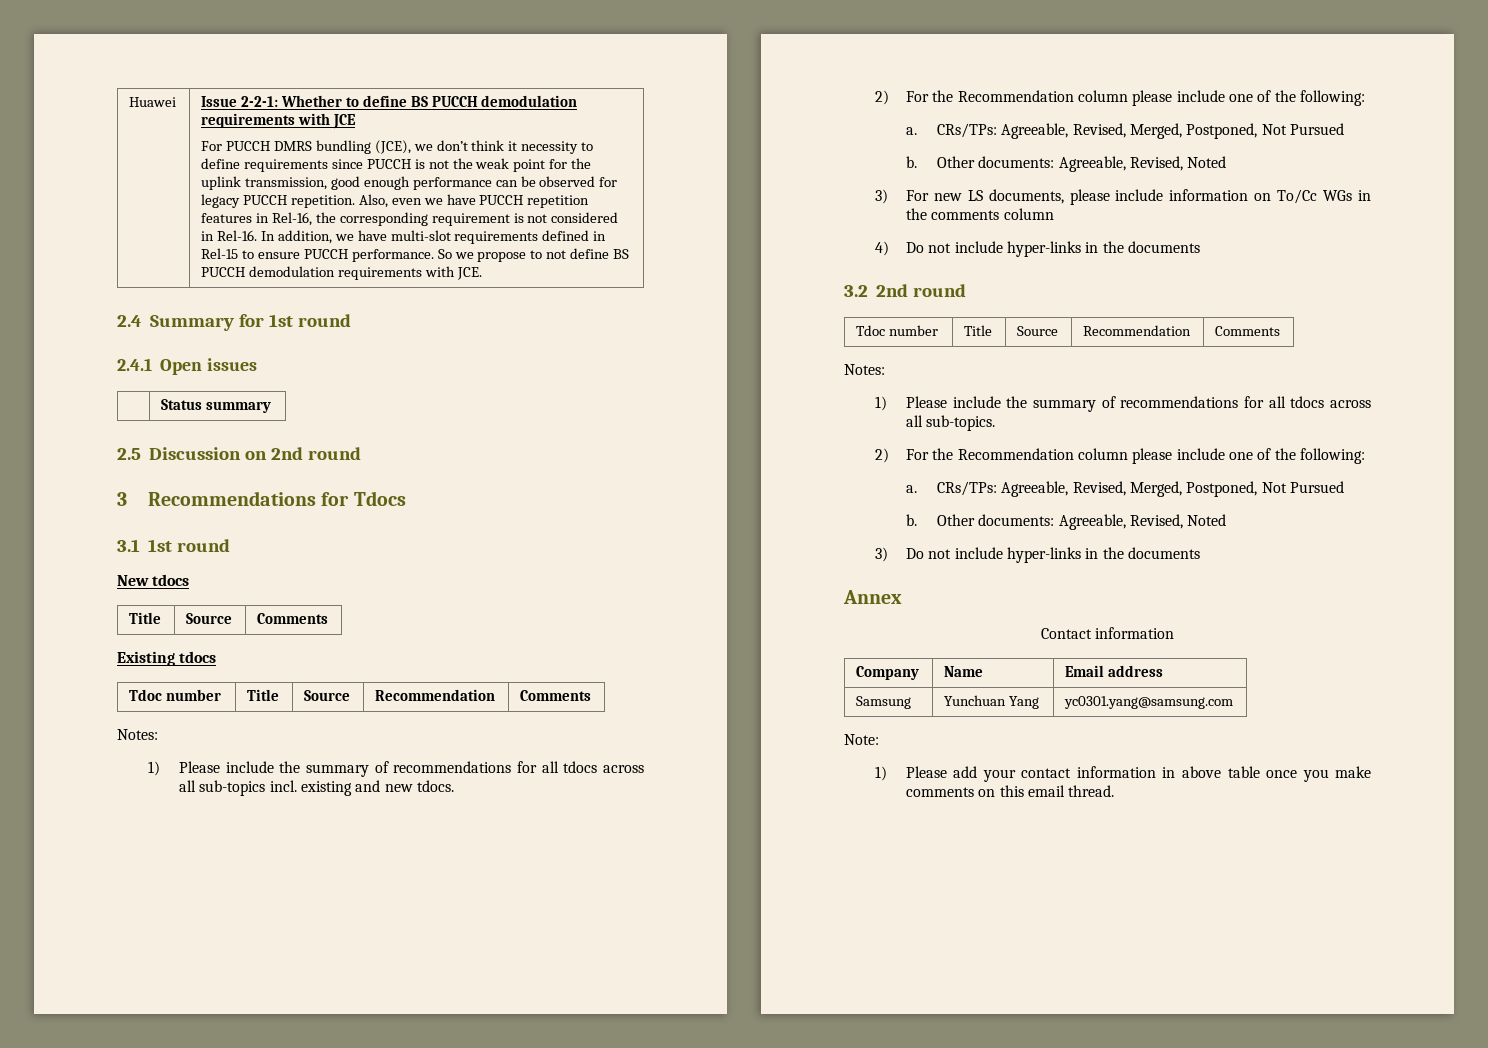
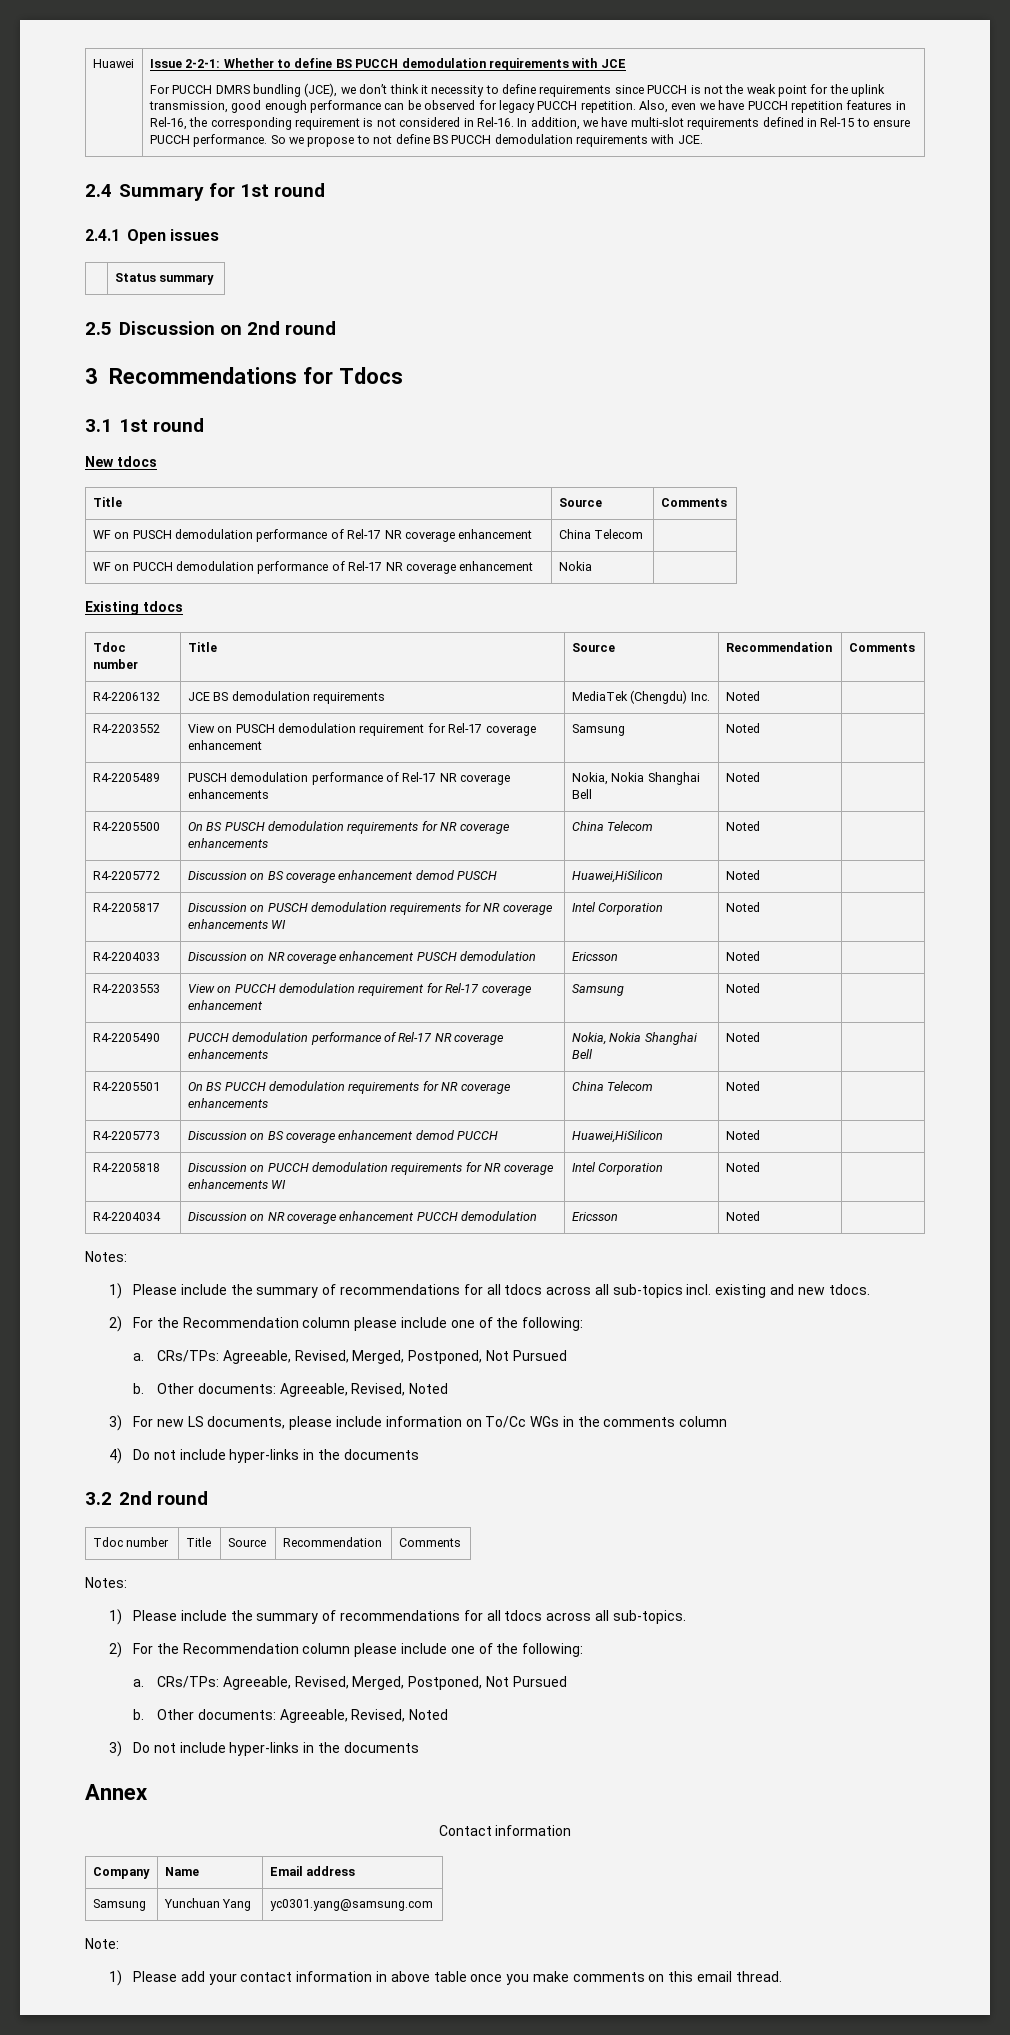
(329, 618) none -> [92,529,533,542] [558,529,644,539] [92,561,534,574] [558,561,592,571] // WF on PUSCH demodulation performance of Rel-17 NR coverage enhancement | China Telecom | // WF on PUCCH demodulation performance of Rel-17 NR coverage enhancement | Nokia |
(592, 695) none -> [92,692,160,701] [187,691,386,704] [571,690,710,704] [725,691,760,701] [92,724,160,733] [187,723,536,736] [187,740,262,750] [571,724,625,736] [725,723,760,733] [92,773,160,782] [187,772,511,785] [187,789,269,799] [571,772,700,785] [571,789,592,799] [725,772,760,782] [92,822,160,831] [187,821,510,834] [187,838,268,848] [571,821,654,831] [725,821,760,831] [92,871,160,880] [187,870,498,883] [571,870,663,883] [725,870,760,880] [92,903,160,912] [187,902,553,915] [187,919,287,929] [571,902,664,915] [725,902,760,912] [92,952,160,961] [187,951,537,964] [571,952,618,961] [725,951,760,961] [92,984,160,993] [187,983,532,996] [187,1000,263,1010] [571,984,624,996] [725,983,760,993] [92,1033,160,1042] [187,1032,505,1045] [187,1049,268,1059] [571,1032,697,1045] [571,1049,593,1059] [725,1032,760,1042] [92,1082,160,1091] [187,1081,511,1094] [187,1098,268,1108] [571,1081,654,1091] [725,1081,760,1091] [92,1131,160,1140] [187,1130,499,1143] [571,1130,663,1143] [725,1130,760,1140] [92,1163,160,1172] [187,1162,554,1175] [187,1179,287,1189] [571,1162,664,1175] [725,1162,760,1172] [92,1212,161,1221] [187,1211,538,1224] [571,1212,618,1221] [725,1211,760,1221] // R4-2206132 | JCE BS demodulation requirements | MediaTek (Chengdu) Inc. | Noted | // R4-2203552 | View on PUSCH demodulation requirement for Rel-17 coverage enhancement | Samsung | Noted | // R4-2205489 | PUSCH demodulation performance of Rel-17 NR coverage enhancements | Nokia, Nokia Shanghai Bell | Noted | // R4-2205500 | On BS PUSCH demodulation requirements for NR coverage enhancements | China Telecom | Noted | // R4-2205772 | Discussion on BS coverage enhancement demod PUSCH | Huawei,HiSilicon | Noted | // R4-2205817 | Discussion on PUSCH demodulation requirements for NR coverage enhancements WI | Intel Corporation | Noted | // R4-2204033 | Discussion on NR coverage enhancement PUSCH demodulation | Ericsson | Noted | // R4-2203553 | View on PUCCH demodulation requirement for Rel-17 coverage enhancement | Samsung | Noted | // R4-2205490 | PUCCH demodulation performance of Rel-17 NR coverage enhancements | Nokia, Nokia Shanghai Bell | Noted | // R4-2205501 | On BS PUCCH demodulation requirements for NR coverage enhancements | China Telecom | Noted | // R4-2205773 | Discussion on BS coverage enhancement demod PUCCH | Huawei,HiSilicon | Noted | // R4-2205818 | Discussion on PUCCH demodulation requirements for NR coverage enhancements WI | Intel Corporation | Noted | // R4-2204034 | Discussion on NR coverage enhancement PUCCH demodulation | Ericsson | Noted |

